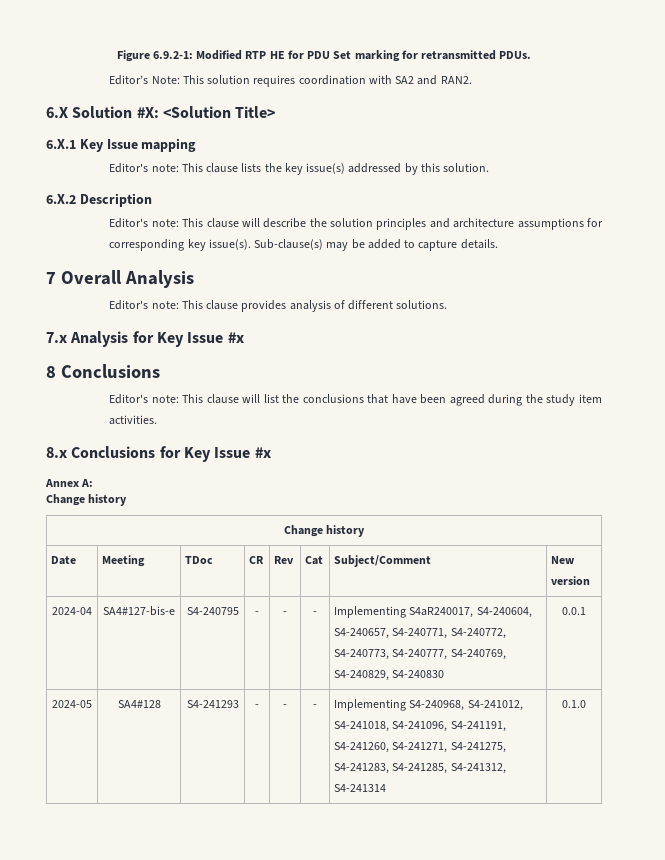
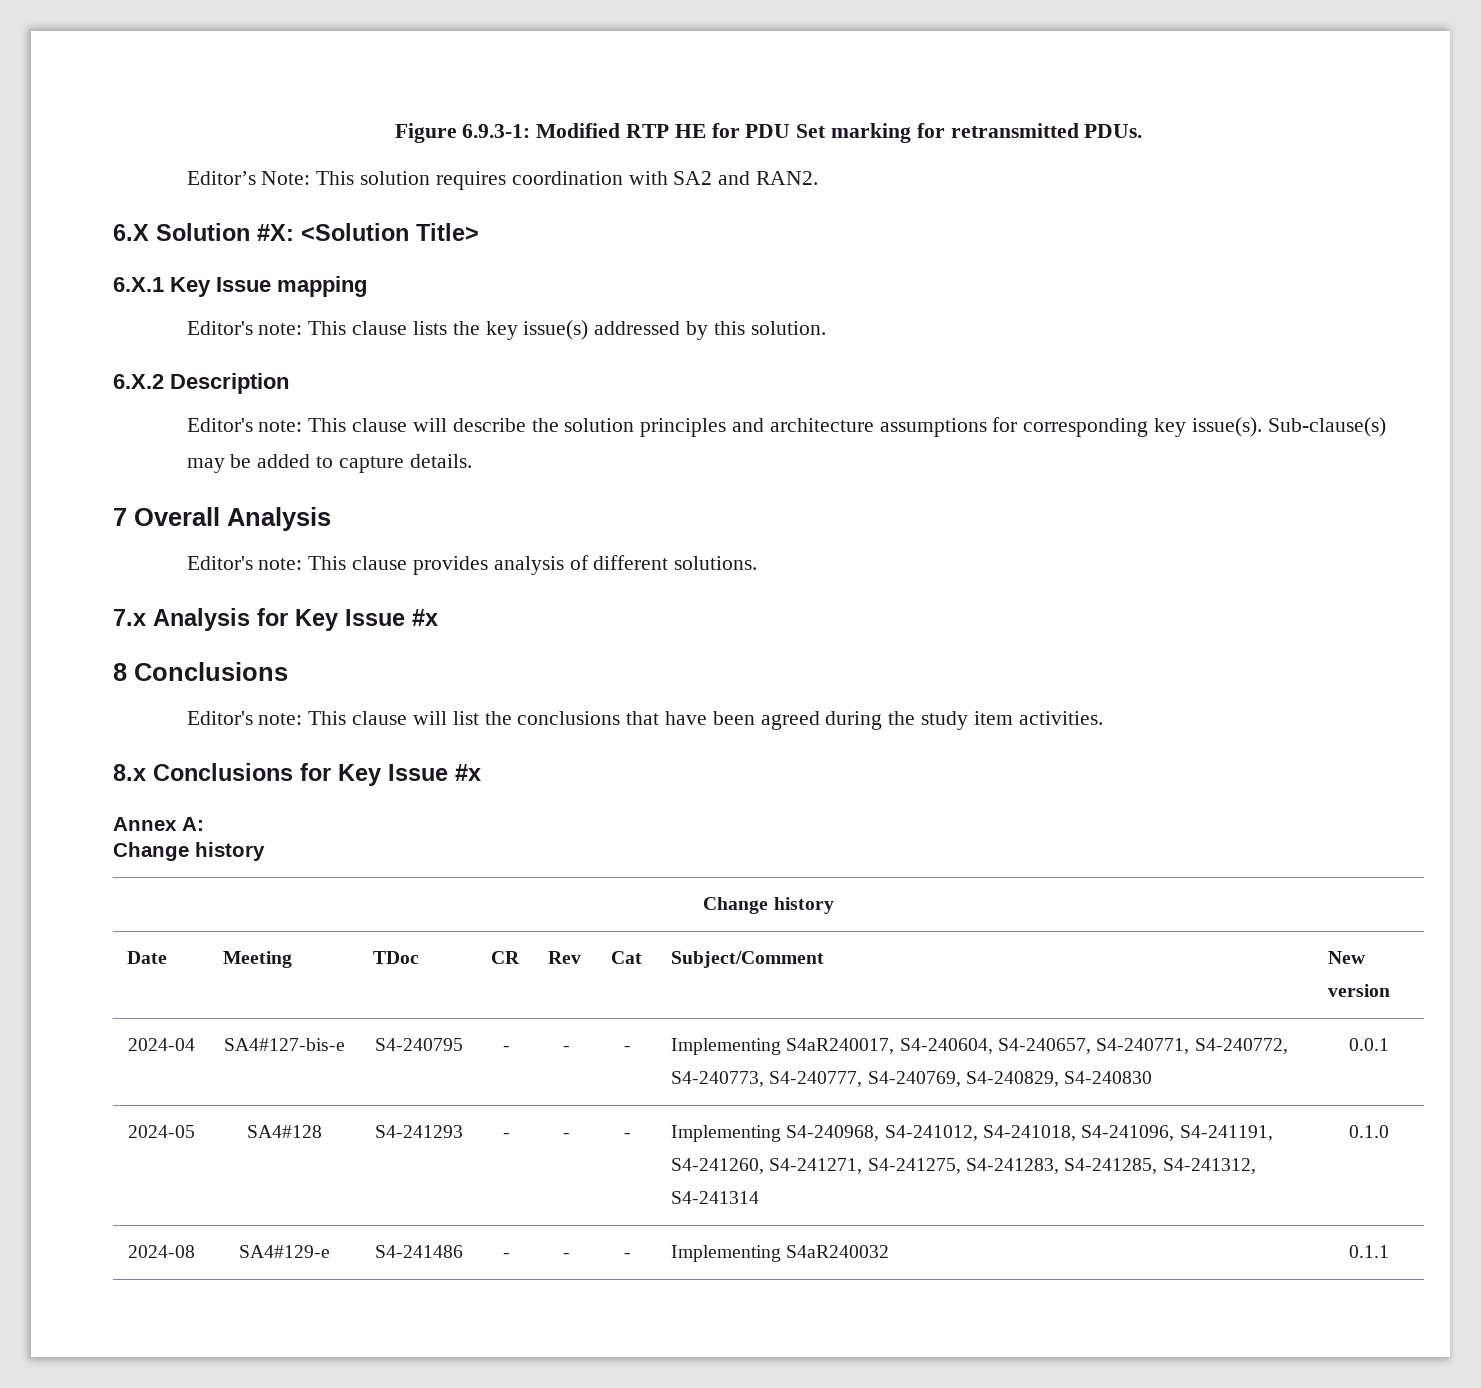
[152,51,193,59] 6.9.2-1: -> [462,124,531,138] 6.9.3-1:
(586, 704) none -> [128,1245,195,1258] [239,1245,330,1258] [374,1245,463,1258] [502,1253,510,1258] [562,1253,570,1258] [624,1253,631,1258] [671,1245,890,1262] [1349,1245,1389,1258] // 2024-08 | SA4#129-e | S4-241486 | - | - | - | Implementing S4aR240032 | 0.1.1

